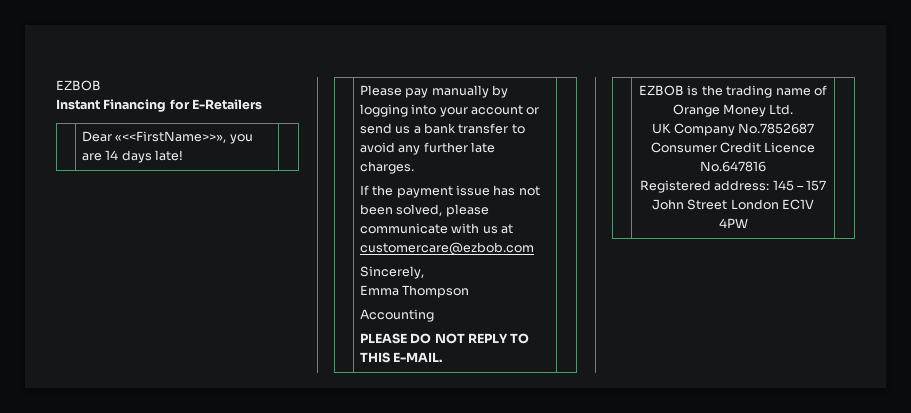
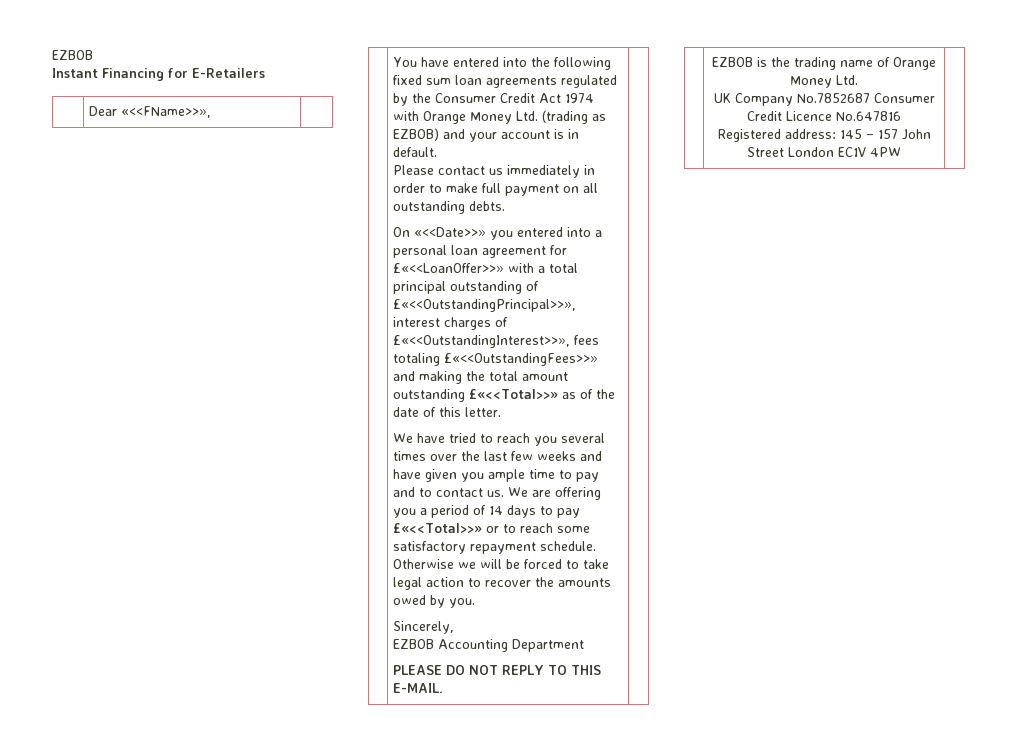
[115,131,253,144] [81,150,183,163] [359,85,508,98] [359,104,540,117] [359,123,525,134] [359,142,495,155] [359,161,414,174] [359,185,540,198] [359,204,489,217] [359,223,513,234] [359,242,534,256] «<<FirstName>>», you are 14 days late! | // | Please pay manually by logging into your account or send us a bank transfer to avoid any further late charges. // If the payment issue has not been solved, please communicate with us at customercare@ezbob.com -> [121,106,212,118] [393,57,612,70] [393,75,618,88] [393,93,595,106] [393,110,607,124] [393,128,580,142] [393,147,438,157] [393,165,596,178] [393,183,599,196] [393,201,506,214] [393,227,603,240] [393,245,568,258] [393,263,579,273] [393,281,540,294] [393,299,577,312] [393,317,509,330] [393,335,600,348] [393,353,599,366] [393,371,569,384] [393,389,616,402] [393,407,502,417] [393,433,606,446] [393,451,603,461] [393,469,600,482] [393,487,602,500] [393,505,581,518] [393,523,591,533] [393,541,597,554] [393,559,610,569] [393,577,612,590] [393,595,476,608] «<<FName>>», | // | You have entered into the following fixed sum loan agreements regulated by the Consumer Credit Act 1974 with Orange Money Ltd. (trading as EZBOB) and your account is in default. // Please contact us immediately in order to make full payment on all outstanding debts. // On «<<Date>>» you entered into a personal loan agreement for £«<<LoanOffer>>» with a total principal outstanding of £«<<OutstandingPrincipal>>», interest charges of £«<<OutstandingInterest>>», fees totaling £«<<OutstandingFees>>» and making the total amount outstanding £«<<Total>>» as of the date of this letter. // We have tried to reach you several times over the last few weeks and have given you ample time to pay and to contact us. We are offering you a period of 14 days to pay £«<<Total>>» or to reach some satisfactory repayment schedule. Otherwise we will be forced to take legal action to recover the amounts owed by you.
[359,285,470,298] Emma Thompson // -> [393,639,435,649] EZBOB
(434, 315) none -> [512,639,585,652] Department

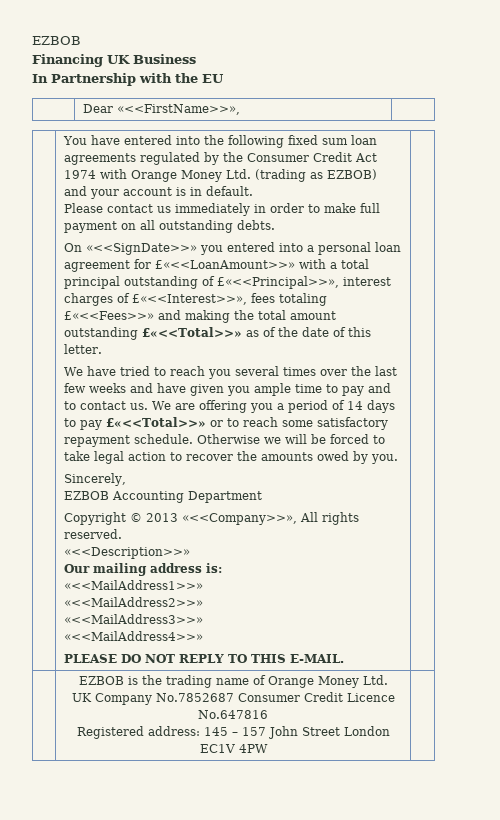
[52,68,265,81] Instant Financing for E-Retailers -> [32,54,196,67] [32,73,224,86] Financing UK Business // In Partnership with the EU
[121,106,212,118] «<<FName>>», -> [116,104,240,115] «<<FirstName>>»,
[414,227,487,237] «<<Date>>» -> [85,243,197,255] «<<SignDate>>»
[393,263,505,273] £«<<LoanOffer>>» -> [154,260,295,269] £«<<LoanAmount>>»
[393,299,577,312] £«<<OutstandingPrincipal>>», -> [216,276,339,289] £«<<Principal>>»,
[393,335,571,348] £«<<OutstandingInterest>>», -> [131,294,247,305] £«<<Interest>>»,
[444,353,599,366] £«<<OutstandingFees>>» -> [63,311,154,320] £«<<Fees>>»
(585, 645) none -> [63,512,359,525] [63,529,122,539] [63,547,190,559] [63,563,222,576] [63,580,203,590] [63,597,203,607] [63,614,203,624] [63,631,203,641] // Copyright © 2013 «<<Company>>», All rights reserved. // «<<Description>>» // Our mailing address is: // «<<MailAddress1>>» // «<<MailAddress2>>» // «<<MailAddress3>>» // «<<MailAddress4>>»

